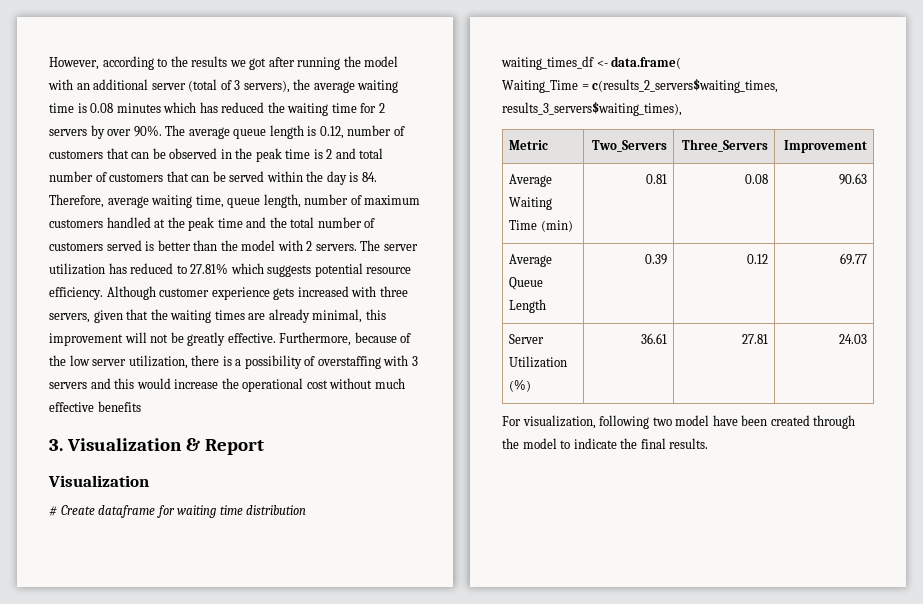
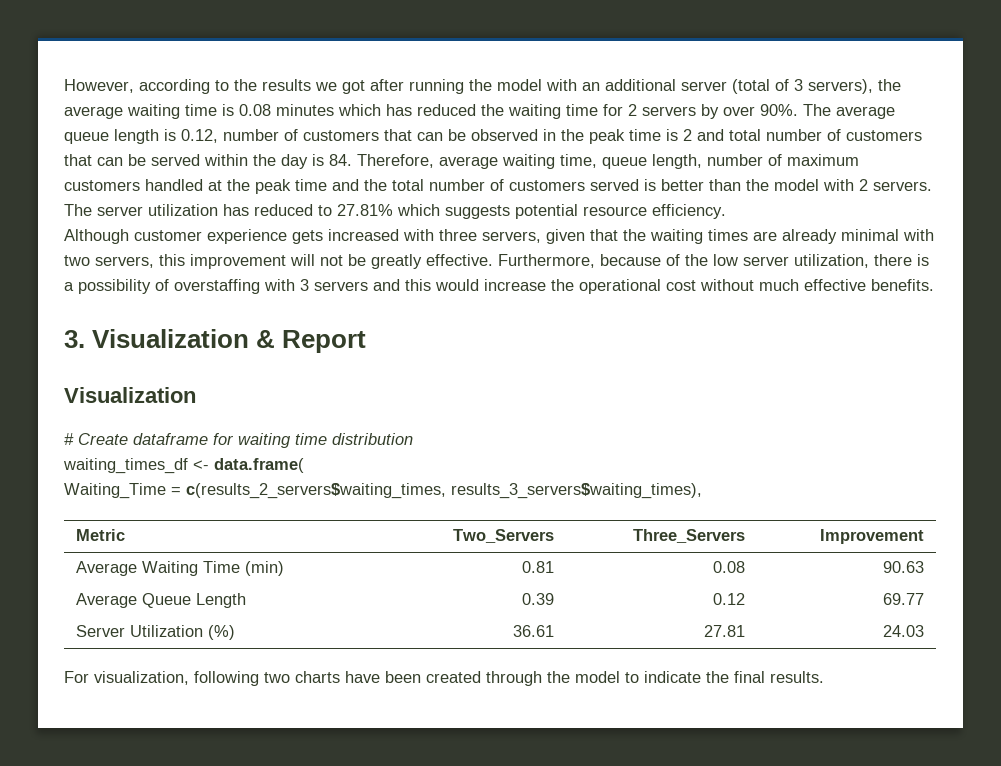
(103, 293) none -> (726, 211) //
[312,309,363,323] minimal, -> [841,229,934,241] [64,255,154,268] minimal with two servers,
[97,401,141,412] benefits -> [871,279,934,291] benefits.
[675,415,710,426] model -> [295,671,340,683] charts

